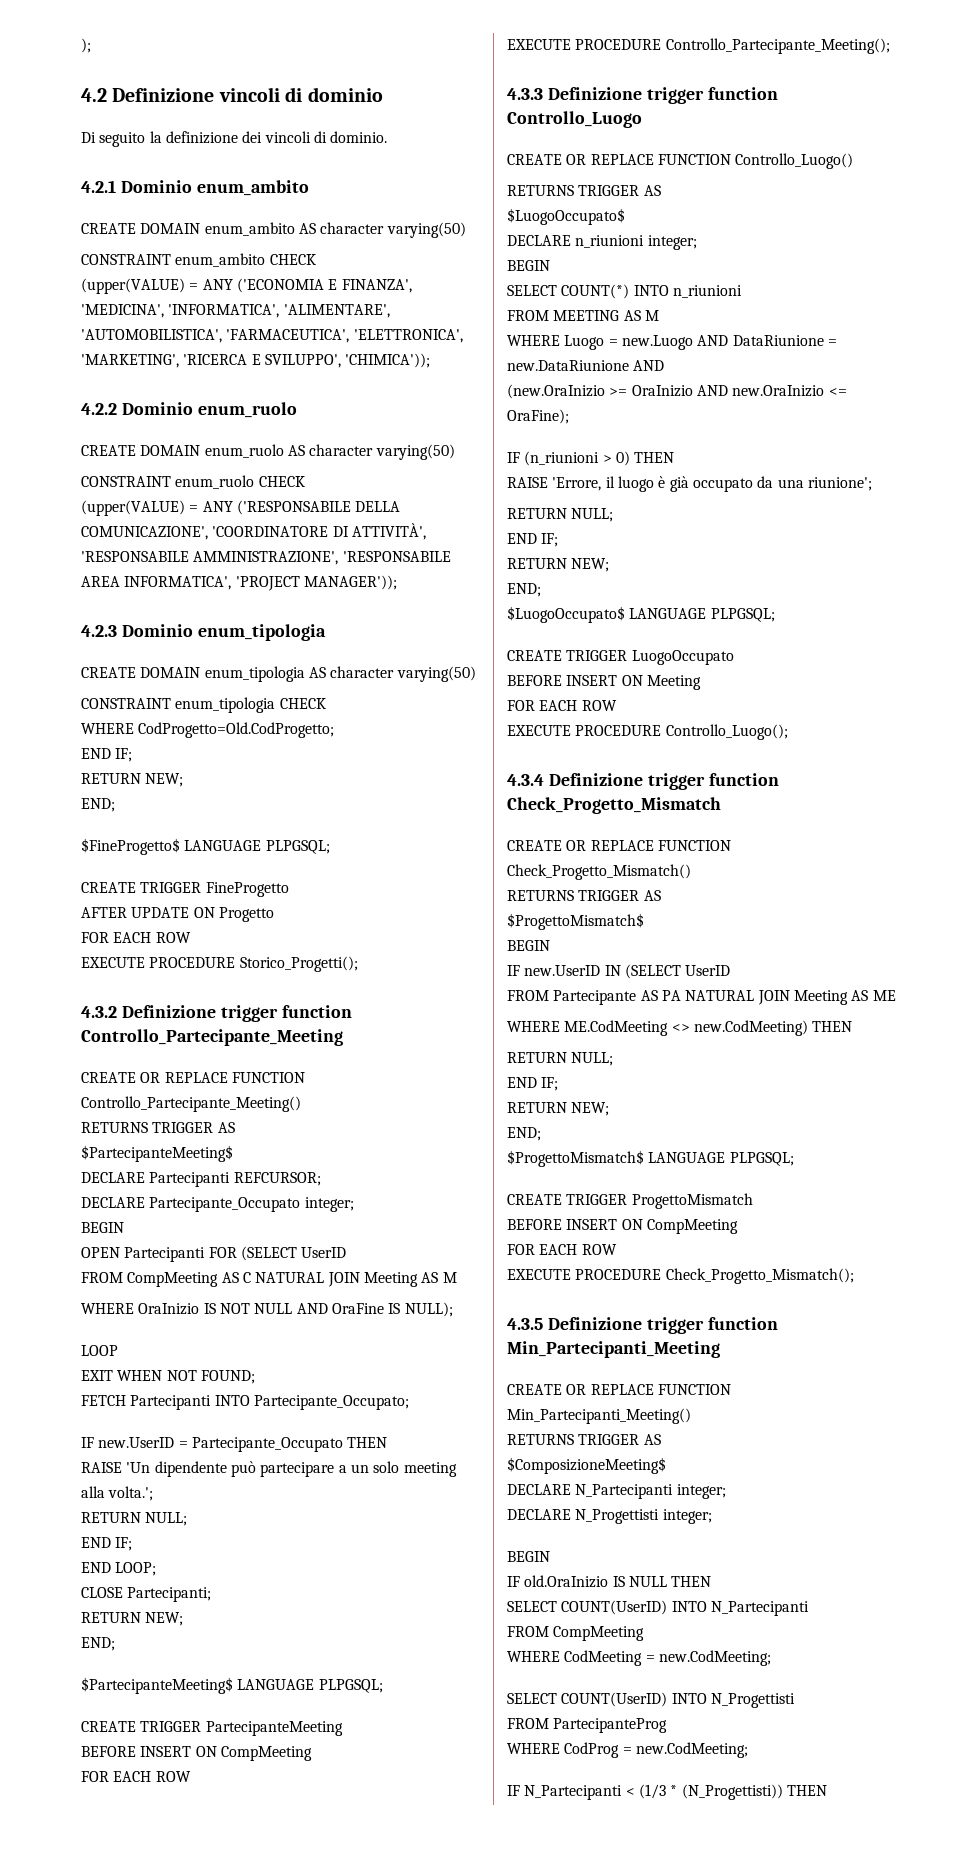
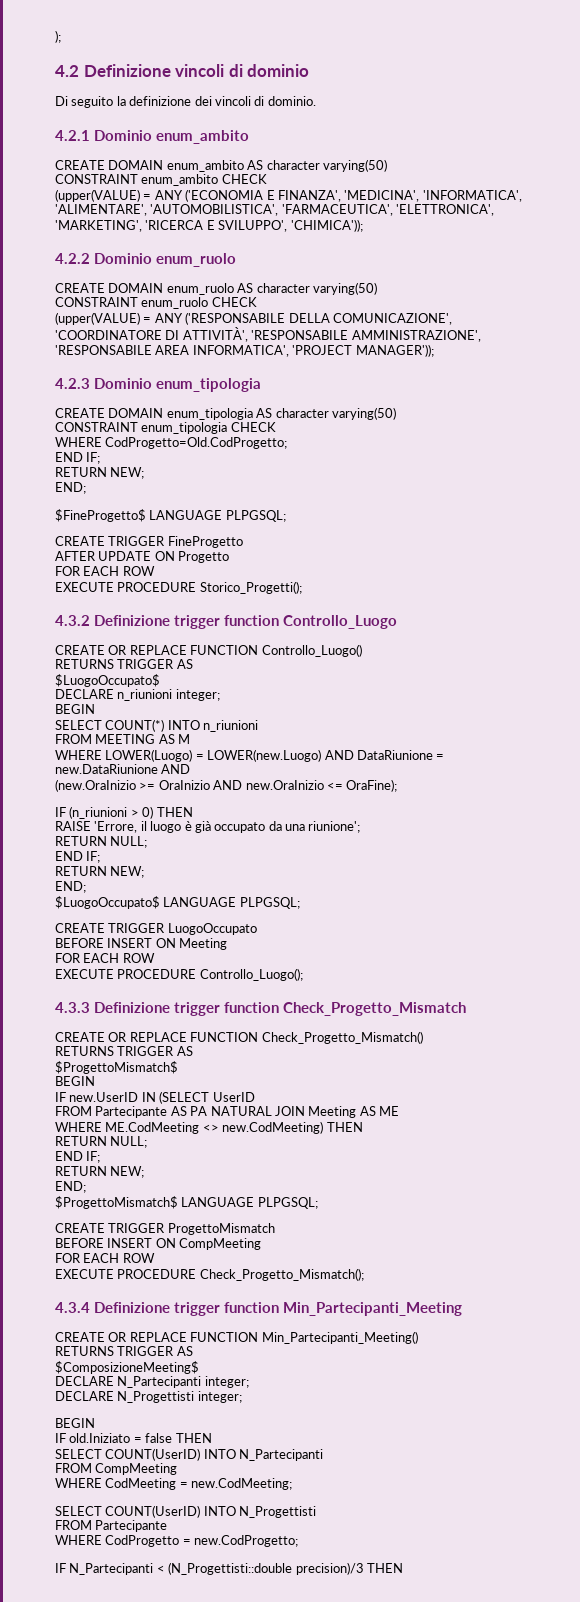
[81,1029,343,1046] [81,1072,305,1083] [81,1096,301,1112] [81,1122,235,1133] [81,1145,233,1162] [81,1172,321,1187] [81,1197,354,1212] [81,1222,124,1233] [81,1246,347,1262] [81,1272,457,1287] [81,1302,453,1317] [81,1345,118,1356] [81,1370,255,1384] [81,1395,409,1410] [81,1437,388,1452] [81,1461,457,1477] [81,1486,154,1501] [81,1512,188,1526] [81,1537,133,1551] [81,1562,157,1576] [81,1587,212,1602] [81,1612,184,1626] [81,1637,115,1651] [81,1677,383,1694] [81,1721,343,1736] [81,1746,312,1761] [81,1771,191,1782] [507,38,890,54] [507,87,778,104] Controllo_Partecipante_Meeting // CREATE OR REPLACE FUNCTION Controllo_Partecipante_Meeting() // RETURNS TRIGGER AS // $PartecipanteMeeting$ // DECLARE Partecipanti REFCURSOR; // DECLARE Partecipante_Occupato integer; // BEGIN // OPEN Partecipanti FOR (SELECT UserID // FROM CompMeeting AS C NATURAL JOIN Meeting AS M // WHERE OraInizio IS NOT NULL AND OraFine IS NULL); // LOOP // EXIT WHEN NOT FOUND; // FETCH Partecipanti INTO Partecipante_Occupato; // IF new.UserID = Partecipante_Occupato THEN // RAISE 'Un dipendente può partecipare a un solo meeting alla volta.'; // RETURN NULL; // END IF; // END LOOP; // CLOSE Partecipanti; // RETURN NEW; // END; // $PartecipanteMeeting$ LANGUAGE PLPGSQL; // CREATE TRIGGER PartecipanteMeeting // BEFORE INSERT ON CompMeeting // FOR EACH ROW // EXECUTE PROCEDURE Controllo_Partecipante_Meeting(); // 4.3.3 Definizione trigger function -> (279, 620) none
[564,335,693,350] Luogo = new.Luogo -> [105,749,322,762] LOWER(Luogo) = LOWER(new.Luogo)
[507,774,544,786] 4.3.4 -> [55,1002,90,1013] 4.3.3
[507,1318,543,1330] 4.3.5 -> [55,1302,90,1313] 4.3.4
[524,1575,667,1588] old.OraInizio IS NULL -> [69,1433,173,1443] old.Iniziato = false
[553,1718,668,1733] [507,1742,748,1758] PartecipanteProg // WHERE CodProg = new.CodMeeting; -> [95,1520,168,1532] [55,1535,299,1547] Partecipante // WHERE CodProgetto = new.CodProgetto;
[638,1784,783,1800] (1/3 * (N_Progettisti)) -> [168,1562,364,1575] (N_Progettisti::double precision)/3

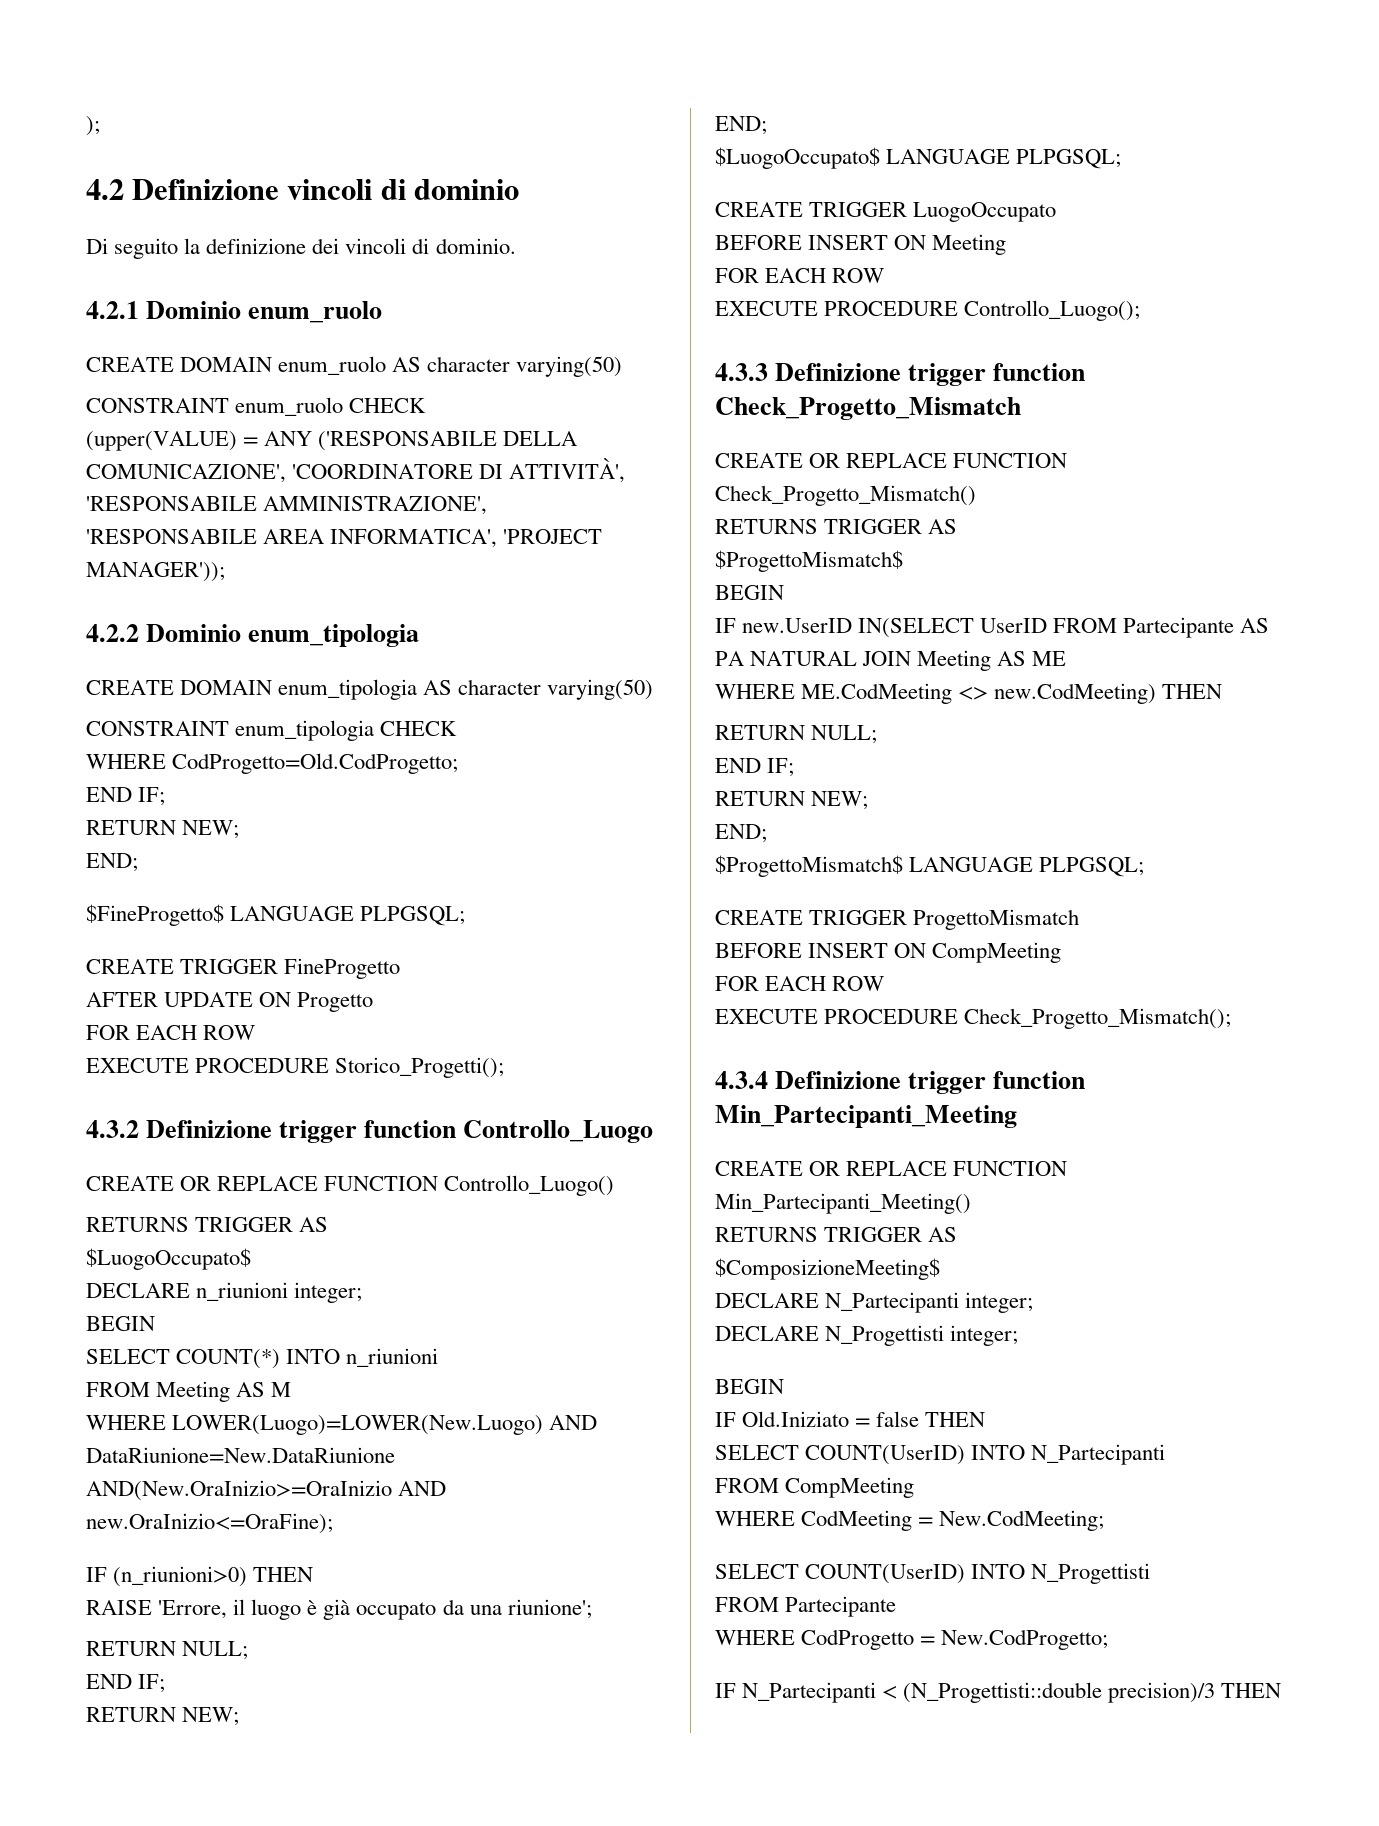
[156,130,249,144] [55,159,387,172] [55,174,267,186] [55,189,522,202] [55,204,495,216] [55,219,363,232] [55,253,152,264] enum_ambito // CREATE DOMAIN enum_ambito AS character varying(50) // CONSTRAINT enum_ambito CHECK // (upper(VALUE) = ANY ('ECONOMIA E FINANZA', 'MEDICINA', 'INFORMATICA', 'ALIMENTARE', 'AUTOMOBILISTICA', 'FARMACEUTICA', 'ELETTRONICA', 'MARKETING', 'RICERCA E SVILUPPO', 'CHIMICA')); // 4.2.2 Dominio -> (242, 310) none
[55,378,90,389] 4.2.3 -> [86,624,139,642] 4.2.2
[95,734,156,744] MEETING -> [156,1381,231,1402] Meeting
[105,749,445,762] [55,764,191,774] [55,779,398,792] [55,806,154,819] LOWER(Luogo) = LOWER(new.Luogo) AND DataRiunione = new.DataRiunione AND // (new.OraInizio >= OraInizio AND new.OraInizio <= OraFine); // IF (n_riunioni > 0) -> [172,1415,598,1435] [86,1447,395,1463] [86,1480,447,1501] [86,1513,333,1534] [86,1566,248,1587] LOWER(Luogo)=LOWER(New.Luogo) AND DataRiunione=New.DataRiunione AND(New.OraInizio>=OraInizio AND new.OraInizio<=OraFine); // IF (n_riunioni>0)
[141,1091,210,1104] IN (SELECT -> [858,618,975,638] IN(SELECT
(255, 1097) // -> (1048, 625) none
[69,1433,131,1443] old.Iniziato -> [742,1411,850,1427] Old.Iniziato
[191,1478,293,1490] new.CodMeeting; -> [939,1510,1105,1531] New.CodMeeting;
[194,1535,299,1547] new.CodProgetto; -> [941,1629,1109,1650] New.CodProgetto;

